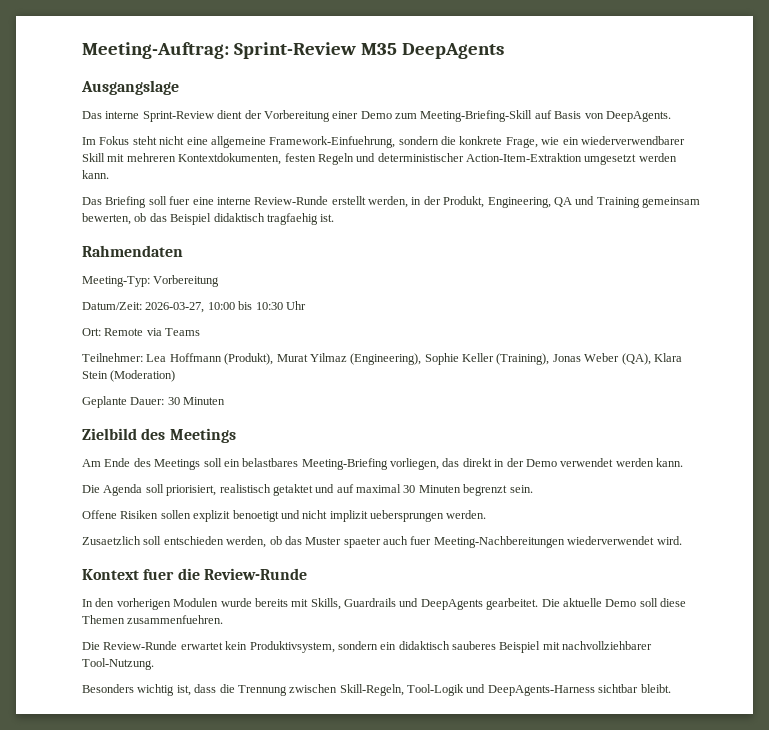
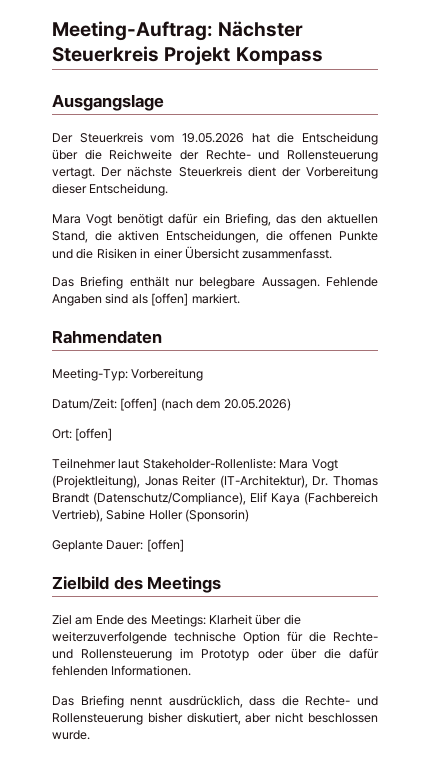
[233,42,504,59] [81,80,179,95] [82,110,671,122] [82,136,685,148] [82,153,677,165] [82,170,109,179] [82,196,700,208] [82,213,335,225] [82,245,183,257] [82,275,220,287] [82,301,306,313] [82,328,201,336] [82,353,682,365] [82,370,176,382] Sprint-Review M35 DeepAgents // Ausgangslage // Das interne Sprint-Review dient der Vorbereitung einer Demo zum Meeting-Briefing-Skill auf Basis von DeepAgents. // Im Fokus steht nicht eine allgemeine Framework-Einfuehrung, sondern die konkrete Frage, wie ein wiederverwendbarer Skill mit mehreren Kontextdokumenten, festen Regeln und deterministischer Action-Item-Extraktion umgesetzt werden kann. // Das Briefing soll fuer eine interne Review-Runde erstellt werden, in der Produkt, Engineering, QA und Training gemeinsam bewerten, ob das Beispiel didaktisch tragfaehig ist. // Rahmendaten // Meeting-Typ: Vorbereitung // Datum/Zeit: 2026-03-27, 10:00 bis 10:30 Uhr // Ort: Remote via Teams // Teilnehmer: Lea Hoffmann (Produkt), Murat Yilmaz (Engineering), Sophie Keller (Training), Jonas Weber (QA), Klara Stein (Moderation) -> [218,21,304,37] [52,46,323,65] [52,94,164,111] [52,132,378,145] [52,149,378,162] [52,166,378,179] [52,183,169,196] [52,213,378,226] [52,230,378,243] [52,246,333,259] [52,276,378,289] [52,293,240,306] [52,330,162,344] [52,368,204,381] [52,398,291,411] [52,428,113,441] [52,458,338,471] [52,475,378,488] [52,492,378,505] [52,509,250,522] Nächster Steuerkreis Projekt Kompass // Ausgangslage // Der Steuerkreis vom 19.05.2026 hat die Entscheidung über die Reichweite der Rechte- und Rollensteuerung vertagt. Der nächste Steuerkreis dient der Vorbereitung dieser Entscheidung. // Mara Vogt benötigt dafür ein Briefing, das den aktuellen Stand, die aktiven Entscheidungen, die offenen Punkte und die Risiken in einer Übersicht zusammenfasst. // Das Briefing enthält nur belegbare Aussagen. Fehlende Angaben sind als [offen] markiert. // Rahmendaten // Meeting-Typ: Vorbereitung // Datum/Zeit: [offen] (nach dem 20.05.2026) // Ort: [offen] // Teilnehmer laut Stakeholder-Rollenliste: Mara Vogt (Projektleitung), Jonas Reiter (IT-Architektur), Dr. Thomas Brandt (Datenschutz/Compliance), Elif Kaya (Fachbereich Vertrieb), Sabine Holler (Sponsorin)
[167,397,226,405] 30 Minuten -> [146,539,184,552] [offen]
[82,458,683,470] [82,484,533,496] [82,510,487,522] [82,536,682,548] [82,568,307,580] [82,598,686,610] [82,615,224,624] [82,641,653,653] [82,658,154,670] [82,684,671,696] Am Ende des Meetings soll ein belastbares Meeting-Briefing vorliegen, das direkt in der Demo verwendet werden kann. // Die Agenda soll priorisiert, realistisch getaktet und auf maximal 30 Minuten begrenzt sein. // Offene Risiken sollen explizit benoetigt und nicht implizit uebersprungen werden. // Zusaetzlich soll entschieden werden, ob das Muster spaeter auch fuer Meeting-Nachbereitungen wiederverwendet wird. // Kontext fuer die Review-Runde // In den vorherigen Modulen wurde bereits mit Skills, Guardrails und DeepAgents gearbeitet. Die aktuelle Demo soll diese Themen zusammenfuehren. // Die Review-Runde erwartet kein Produktivsystem, sondern ein didaktisch sauberes Beispiel mit nachvollziehbarer Tool-Nutzung. // Besonders wichtig ist, dass die Trennung zwischen Skill-Regeln, Tool-Logik und DeepAgents-Harness sichtbar bleibt. -> [52,614,301,627] [52,631,378,644] [52,648,379,661] [52,665,192,676] [52,695,378,708] [52,712,379,725] [52,730,90,740] Ziel am Ende des Meetings: Klarheit über die weiterzuverfolgende technische Option für die Rechte- und Rollensteuerung im Prototyp oder über die dafür fehlenden Informationen. // Das Briefing nennt ausdrücklich, dass die Rechte- und Rollensteuerung bisher diskutiert, aber nicht beschlossen wurde.

